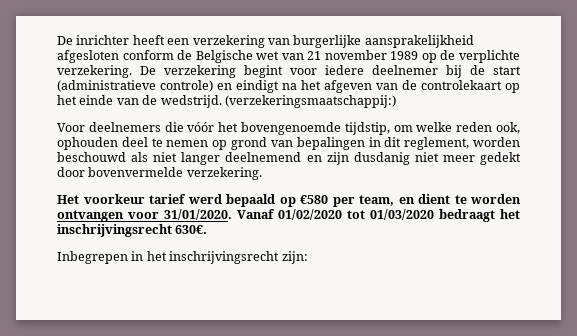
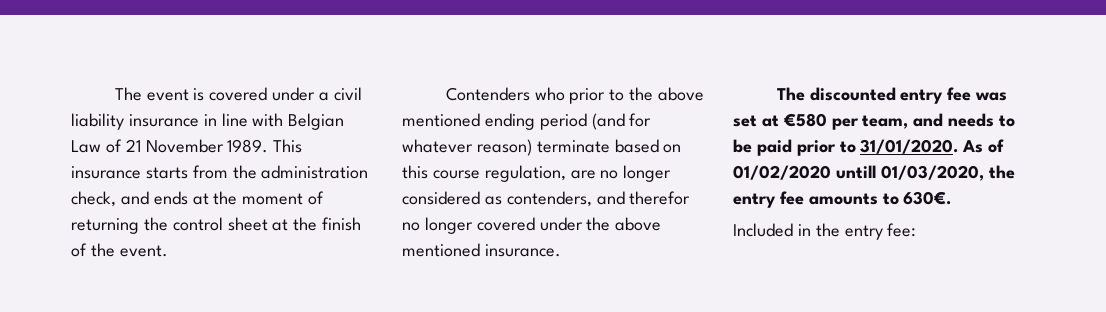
[57,35,474,48] [57,50,520,63] [57,65,521,78] [57,80,520,93] [57,95,396,108] [57,122,520,135] [57,137,520,150] [57,152,522,165] [57,167,262,180] [57,194,521,207] [57,209,520,222] [57,224,208,237] [57,251,308,264] De inrichter heeft een verzekering van burgerlijke aansprakelijkheid afgesloten conform de Belgische wet van 21 november 1989 op de verplichte verzekering. De verzekering begint voor iedere deelnemer bij de start (administratieve controle) en eindigt na het afgeven van de controlekaart op het einde van de wedstrijd. (verzekeringsmaatschappij:) // Voor deelnemers die vóór het bovengenoemde tijdstip, om welke reden ook, ophouden deel te nemen op grond van bepalingen in dit reglement, worden beschouwd als niet langer deelnemend en zijn dusdanig niet meer gedekt door bovenvermelde verzekering. // Het voorkeur tarief werd bepaald op €580 per team, en dient te worden ontvangen voor 31/01/2020. Vanaf 01/02/2020 tot 01/03/2020 bedraagt het inschrijvingsrecht 630€. // Inbegrepen in het inschrijvingsrecht zijn: -> [114,87,362,101] [71,113,345,130] [71,139,303,153] [71,165,369,179] [71,191,325,207] [71,217,362,234] [71,243,168,257] [445,87,704,104] [402,113,652,130] [402,139,682,156] [402,165,672,182] [402,191,691,207] [402,217,662,234] [402,243,561,257] [776,87,1008,104] [733,113,1016,130] [733,139,1005,156] [733,165,1015,181] [733,191,952,208] [733,223,917,240] The event is covered under a civil liability insurance in line with Belgian Law of 21 November 1989. This insurance starts from the administration check, and ends at the moment of returning the control sheet at the finish of the event. // Contenders who prior to the above mentioned ending period (and for whatever reason) terminate based on this course regulation, are no longer considered as contenders, and therefor no longer covered under the above mentioned insurance. // The discounted entry fee was set at €580 per team, and needs to be paid prior to 31/01/2020. As of 01/02/2020 untill 01/03/2020, the entry fee amounts to 630€. // Included in the entry fee:

